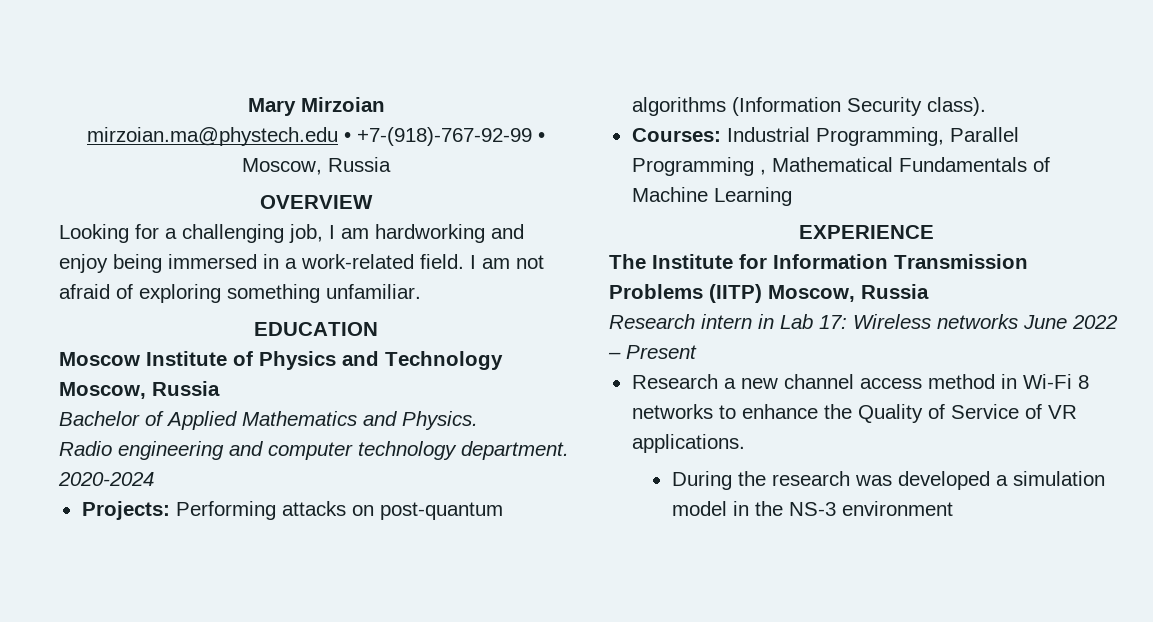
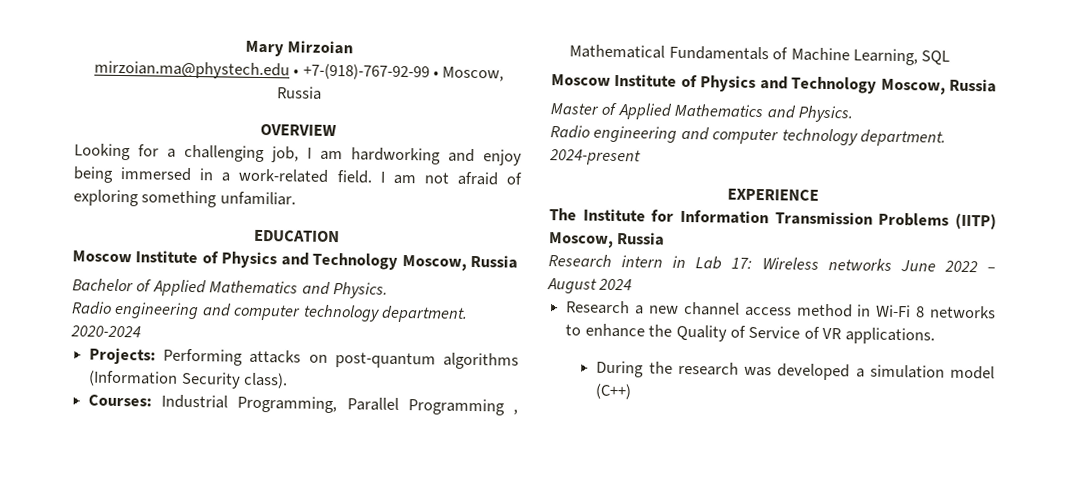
[713,187,792,206] Learning -> [852,48,951,66] [551,73,998,95] [550,102,854,123] [550,125,947,147] [549,149,641,166] Learning, SQL // Moscow Institute of Physics and Technology Moscow, Russia // Master of Applied Mathematics and Physics. // Radio engineering and computer technology department. 2024-present
[626,345,697,359] Present -> [547,278,633,294] August 2024
[732,501,953,516] in the NS-3 environment -> [595,383,633,400] (C++)

